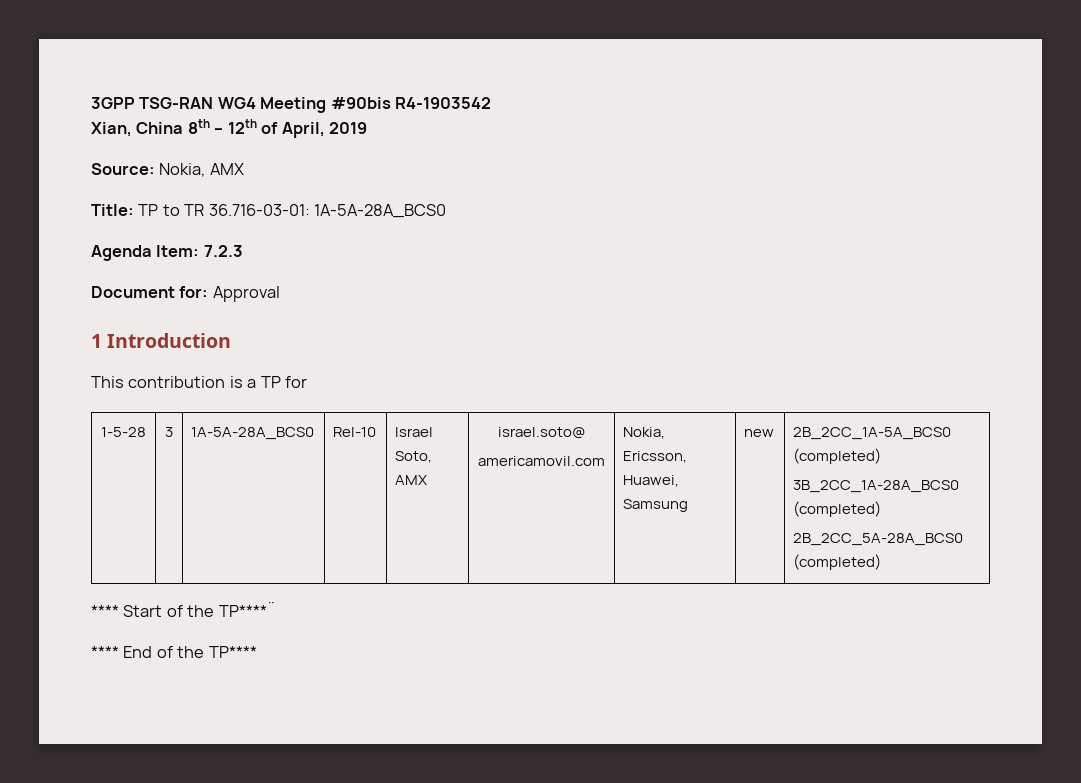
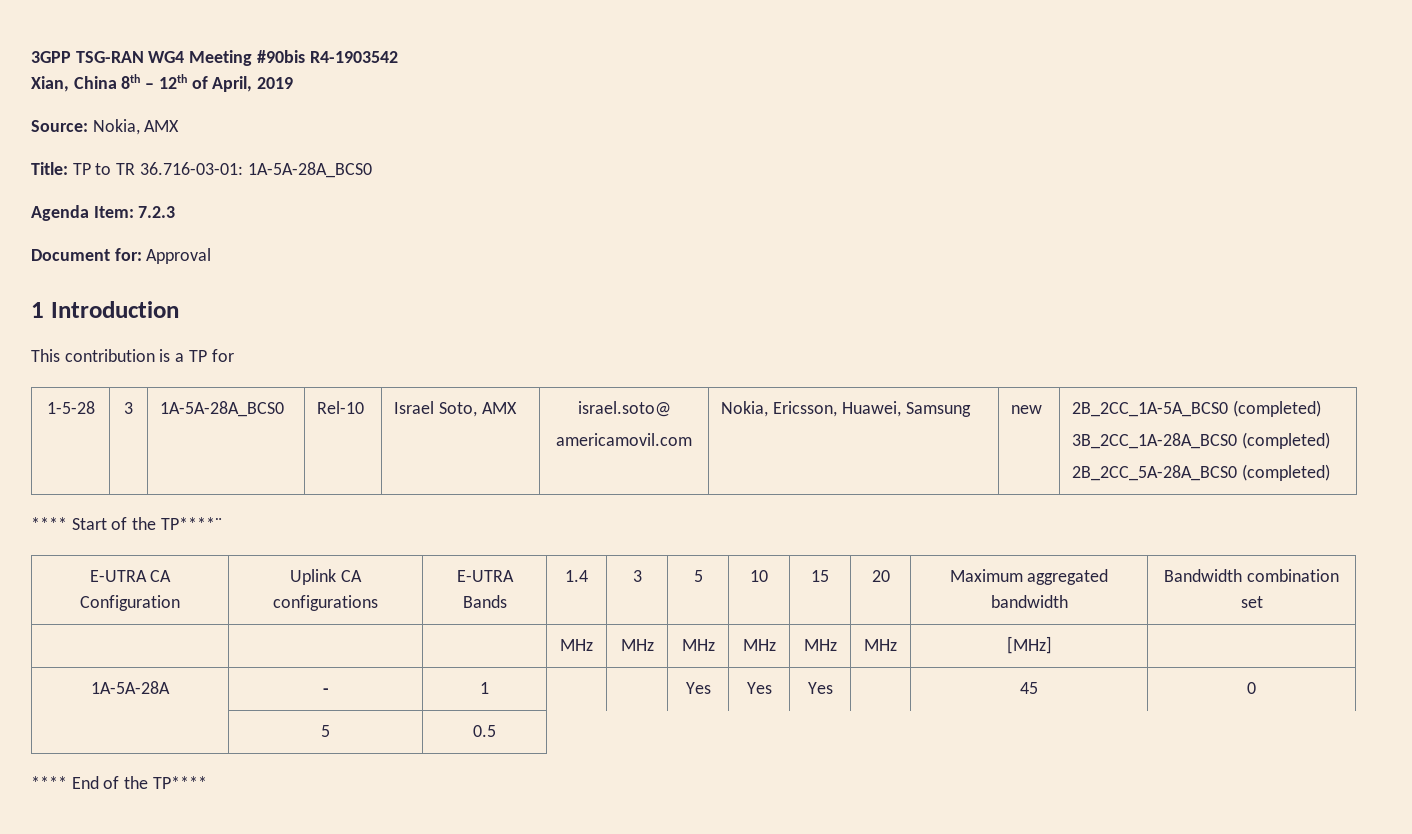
(275, 609) none -> [89,570,172,582] [80,595,180,611] [290,569,362,585] [273,595,378,611] [456,570,514,582] [462,595,507,608] [565,570,588,582] [632,570,642,582] [693,570,703,582] [750,570,768,582] [811,570,829,582] [871,570,890,582] [949,569,1109,585] [990,595,1068,608] [1164,569,1339,582] [1240,596,1263,608] [560,639,593,651] [620,639,654,651] [681,639,715,651] [742,639,776,651] [803,639,837,651] [864,639,897,651] [1006,636,1052,654] [91,681,170,694] [322,688,329,694] [480,682,489,694] [685,682,711,694] [746,682,772,694] [807,682,833,694] [1020,682,1038,694] [1247,682,1256,694] [321,725,330,737] [473,725,496,737] // E-UTRA CA Configuration | Uplink CA configurations | E-UTRA Bands | 1.4 | 3 | 5 | 10 | 15 | 20 | Maximum aggregated bandwidth | Bandwidth combination set // | | | MHz | MHz | MHz | MHz | MHz | MHz | [MHz] | // 1A-5A-28A | - | 1 | | | Yes | Yes | Yes | | 45 | 0 // | 5 | 0.5

